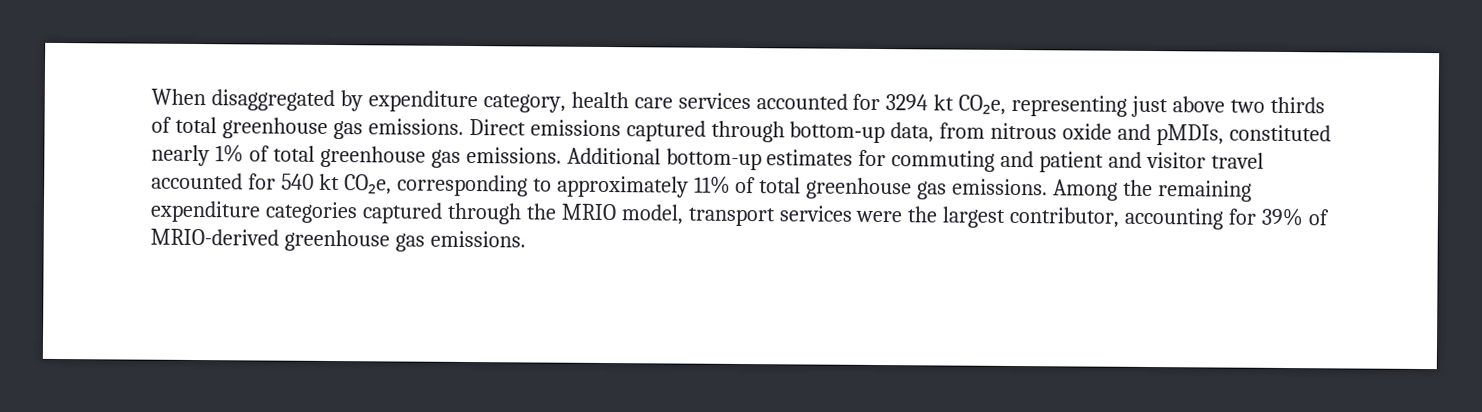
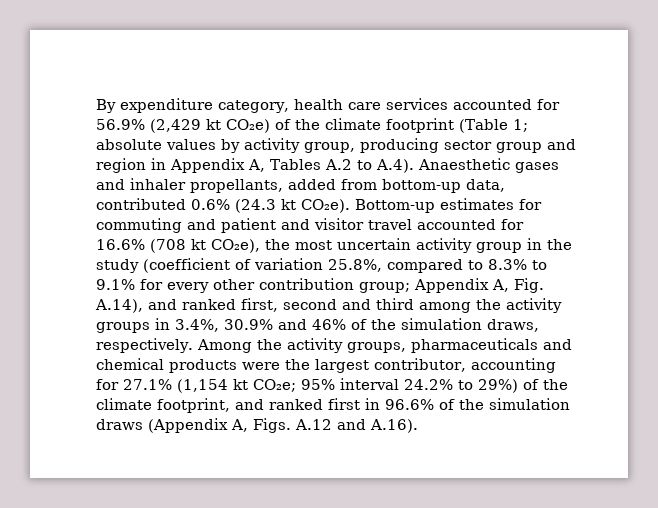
[151,88,363,112] When disaggregated by -> [96,99,116,113] By
[885,94,1325,118] [151,116,1332,146] [151,144,762,171] 3294 kt CO₂e, representing just above two thirds of total greenhouse gas emissions. Direct emissions captured through bottom‑up data, from nitrous oxide and pMDIs, constituted nearly 1% of total greenhouse gas emissions. Additional bottom-up -> [96,118,528,133] [96,138,576,153] [96,158,559,173] [96,178,505,193] [96,198,435,213] 56.9% (2,429 kt CO₂e) of the climate footprint (Table 1; absolute values by activity group, producing sector group and region in Appendix A, Tables A.2 to A.4). Anaesthetic gases and inhaler propellants, added from bottom-up data, contributed 0.6% (24.3 kt CO₂e). Bottom-up
[280,173,1253,202] [150,200,853,227] 540 kt CO₂e, corresponding to approximately 11% of total greenhouse gas emissions. Among the remaining expenditure categories captured through the MRIO model, transport services -> [96,238,572,253] [96,258,547,273] [96,278,544,293] [95,298,562,313] [96,318,539,333] [96,338,572,353] [96,358,237,373] 16.6% (708 kt CO₂e), the most uncertain activity group in the study (coefficient of variation 25.8%, compared to 8.3% to 9.1% for every other contribution group; Appendix A, Fig. A.14), and ranked first, second and third among the activity groups in 3.4%, 30.9% and 46% of the simulation draws, respectively. Among the activity groups, pharmaceuticals and chemical products
[1261,207,1330,227] [150,228,526,252] 39% of MRIO-derived greenhouse gas emissions. -> [123,378,568,393] [96,398,570,413] [96,418,418,433] 27.1% (1,154 kt CO₂e; 95% interval 24.2% to 29%) of the climate footprint, and ranked first in 96.6% of the simulation draws (Appendix A, Figs. A.12 and A.16).

